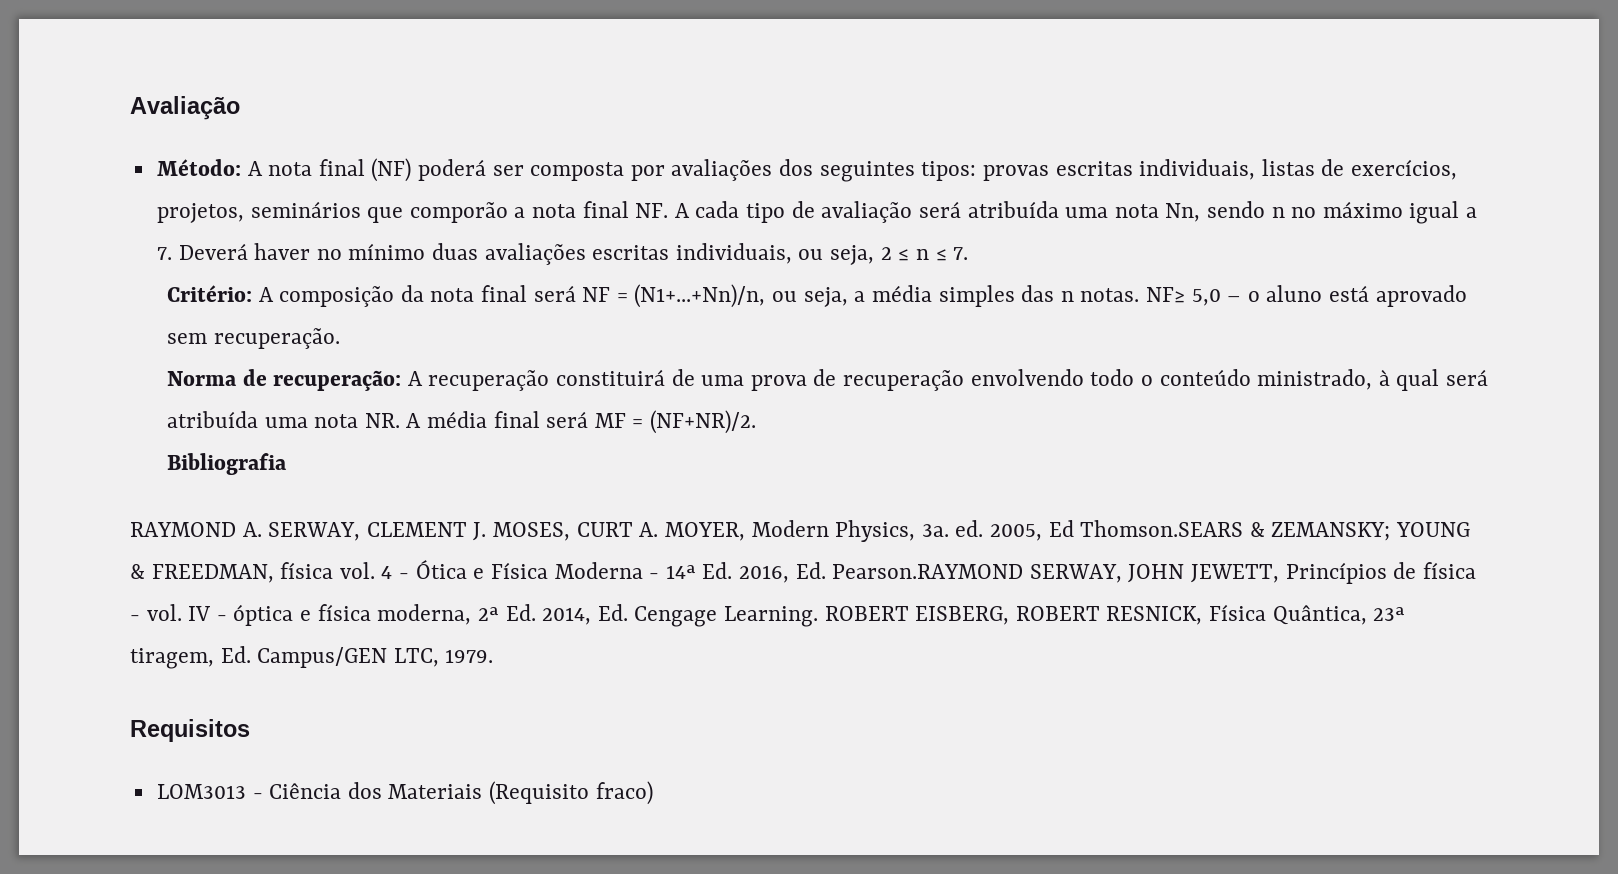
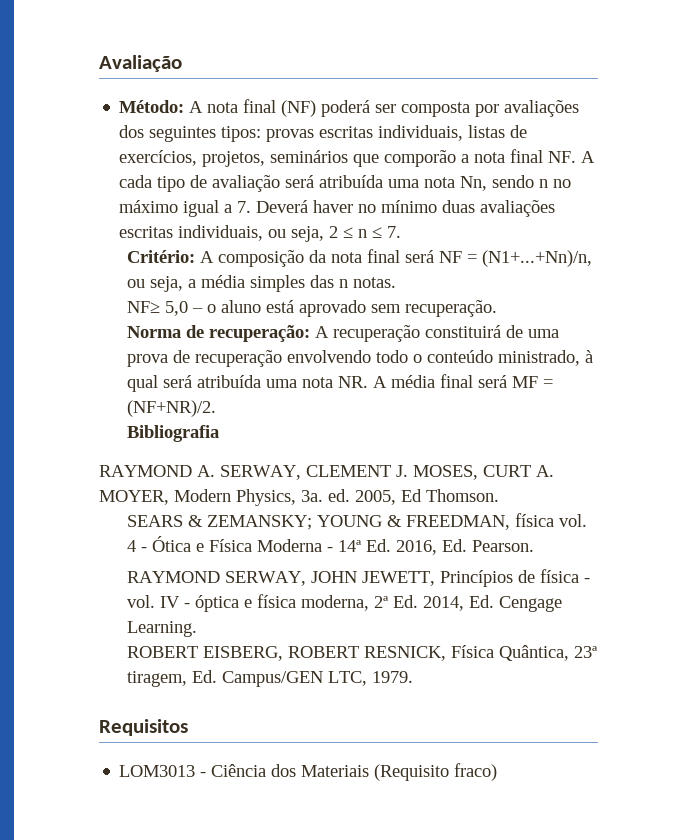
(1140, 295) none -> (396, 282) //
[1080,520,1244,537] Thomson.SEARS -> [426,489,499,502] [126,515,183,527] Thomson. // SEARS
[832,564,1024,579] Pearson.RAYMOND -> [471,540,534,552] [126,571,220,583] Pearson. // RAYMOND
(818, 616) none -> (197, 629) //

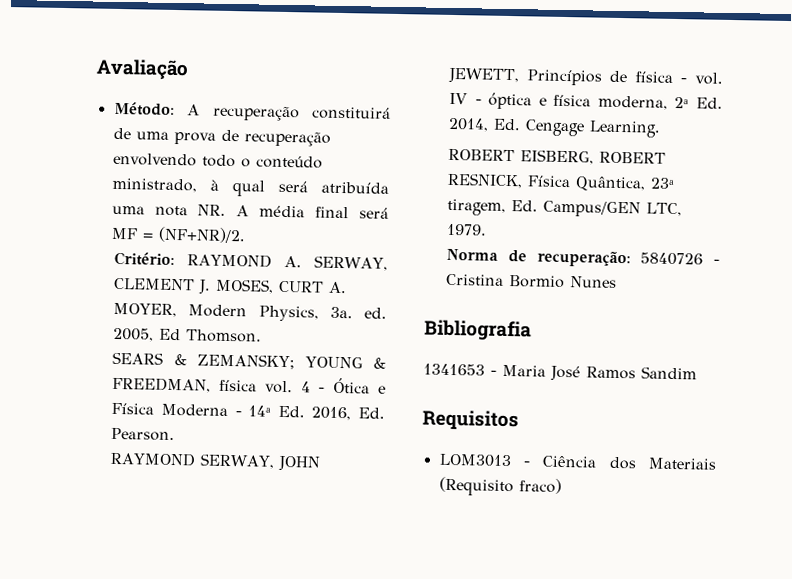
[207,99,580,117] [119,125,528,142] [119,149,596,167] [119,175,572,192] [119,200,556,217] [119,225,402,242] [126,249,592,267] [126,275,396,292] [126,300,497,317] [126,325,329,342] nota final (NF) poderá ser composta por avaliações dos seguintes tipos: provas escritas individuais, listas de exercícios, projetos, seminários que comporão a nota final NF. A cada tipo de avaliação será atribuída uma nota Nn, sendo n no máximo igual a 7. Deverá haver no mínimo duas avaliações escritas individuais, ou seja, 2 ≤ n ≤ 7. // Critério: A composição da nota final será NF = (N1+...+Nn)/n, ou seja, a média simples das n notas. // NF≥ 5,0 – o aluno está aprovado sem recuperação. // Norma de recuperação: A -> (201, 110) none
[126,425,219,442] Bibliografia // -> [114,251,176,267] Critério:
(413, 677) none -> [446,248,720,268] [446,273,618,289] [424,319,532,342] [423,363,697,382] // Norma de recuperação: 5840726 - Cristina Bormio Nunes // Bibliografia // 1341653 - Maria José Ramos Sandim

